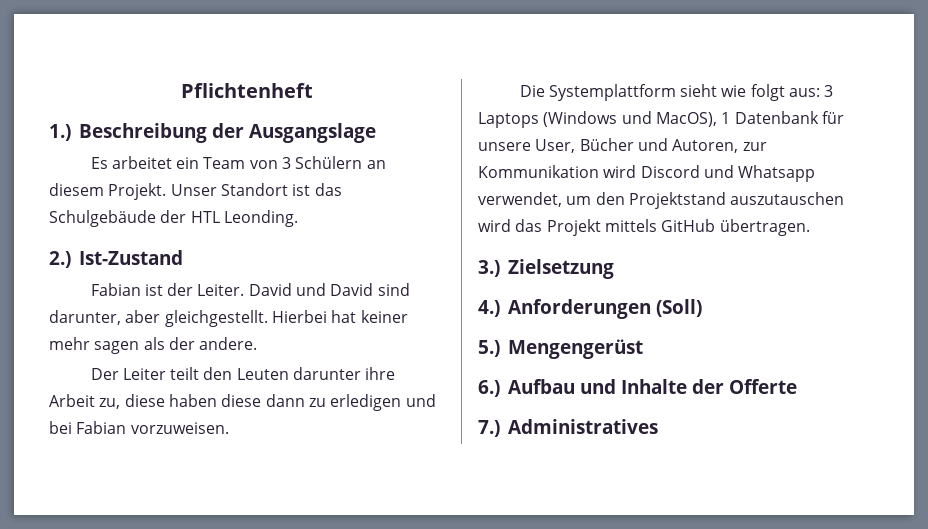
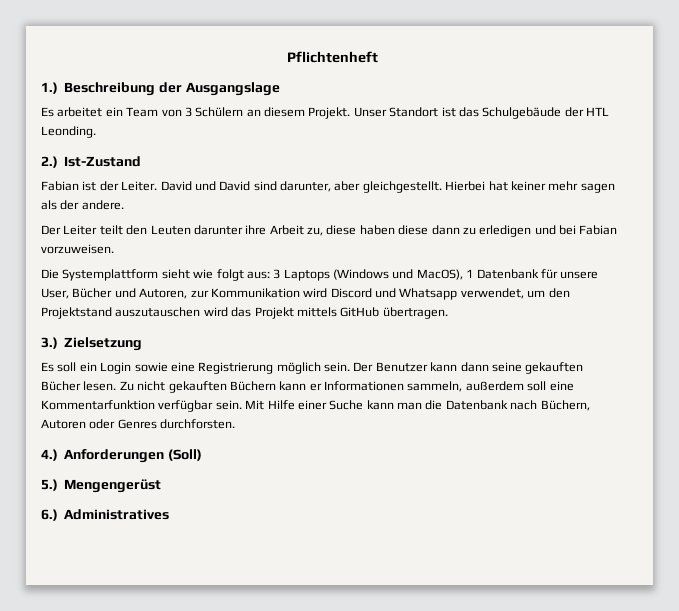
(614, 269) none -> [41,362,584,374] [41,381,574,393] [41,400,590,412] [41,419,236,429] // Es soll ein Login sowie eine Registrierung möglich sein. Der Benutzer kann dann seine gekauften Bücher lesen. Zu nicht gekauften Büchern kann er Informationen sammeln, außerdem soll eine Kommentarfunktion verfügbar sein. Mit Hilfe einer Suche kann man die Datenbank nach Büchern, Autoren oder Genres durchforsten.
[508,379,797,394] [478,420,500,437] Aufbau und Inhalte der Offerte // 7.) -> (58, 515) none

